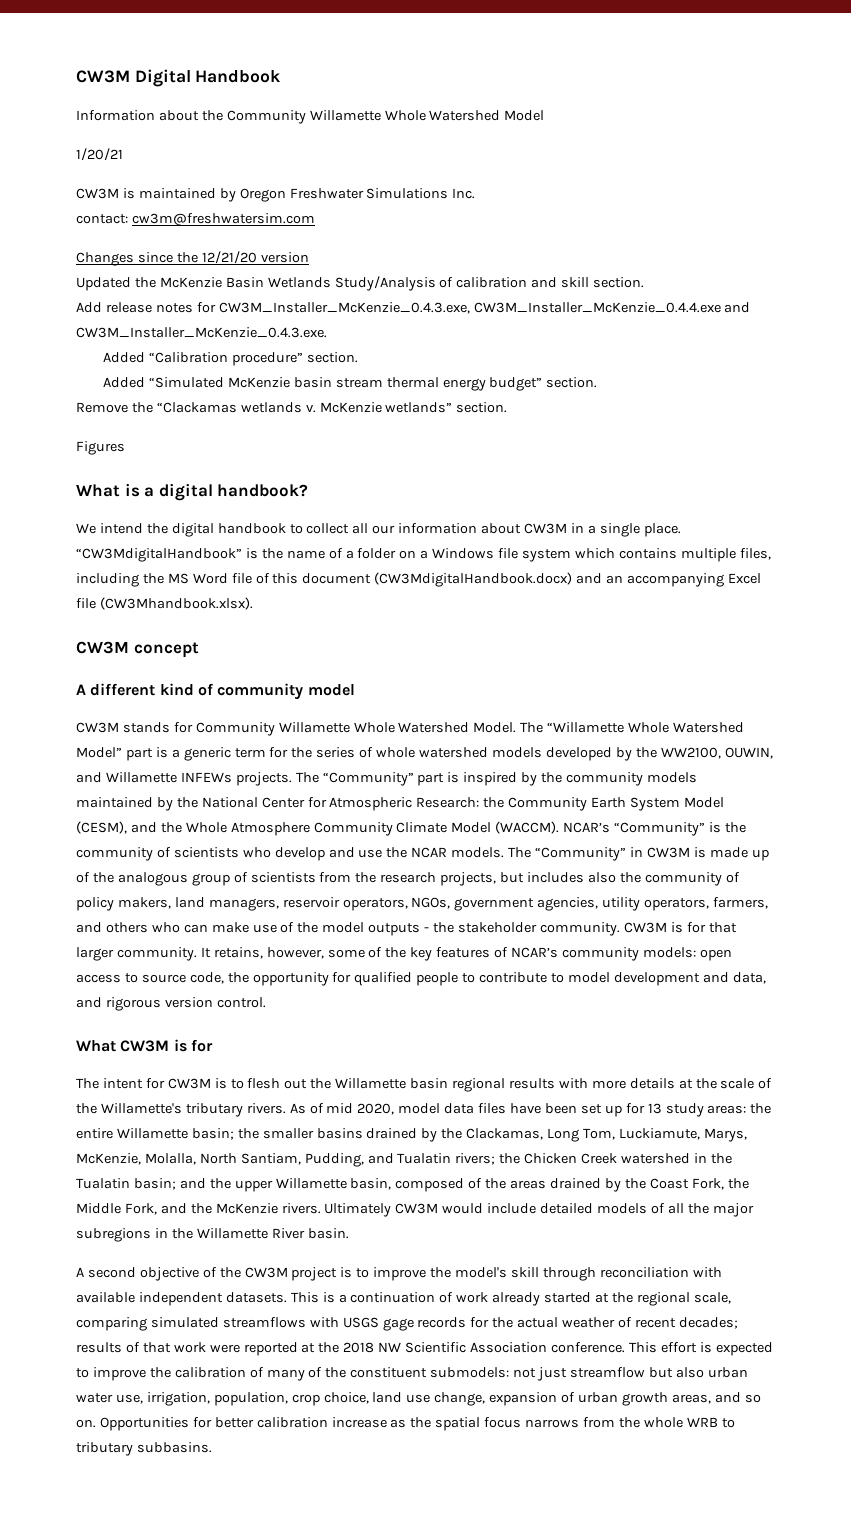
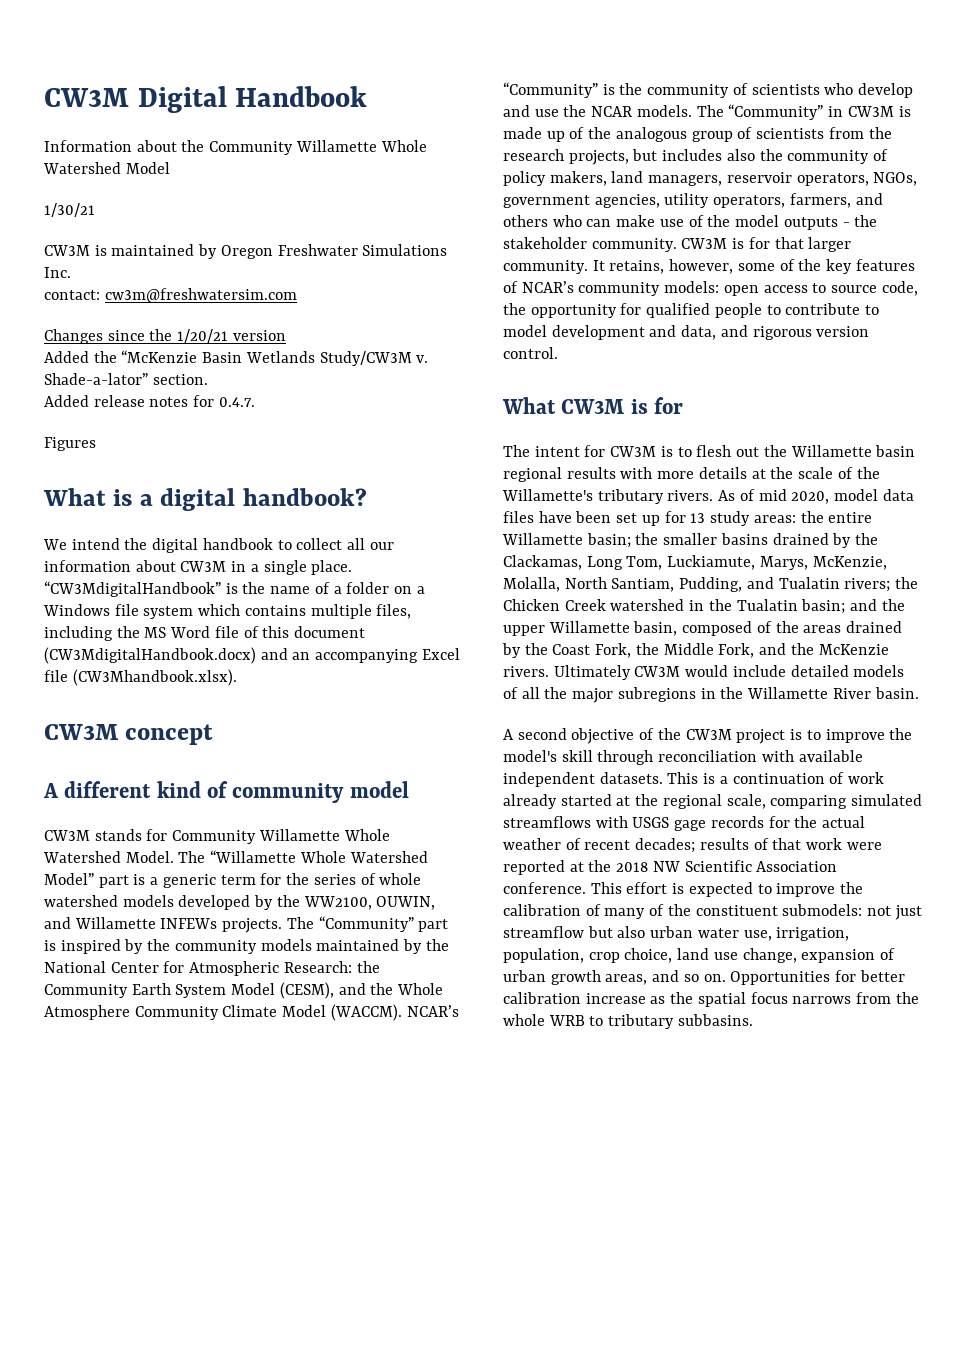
[76,148,123,161] 1/20/21 -> [44,203,95,217] 1/30/21
[201,251,257,264] 12/21/20 -> [177,329,229,343] 1/20/21
[76,276,645,291] [76,302,102,313] Updated the McKenzie Basin Wetlands Study/Analysis of calibration and skill section. // Add -> [44,350,429,366] [44,373,208,385] [44,395,89,407] Added the “McKenzie Basin Wetlands Study/CW3M v. Shade-a-lator” section. // Added
[218,302,751,314] [76,327,327,338] [103,352,358,366] [103,377,598,391] [76,402,508,413] CW3M_Installer_McKenzie_0.4.3.exe, CW3M_Installer_McKenzie_0.4.4.exe and CW3M_Installer_McKenzie_0.4.3.exe. // Added “Calibration procedure” section. // Added “Simulated McKenzie basin stream thermal energy budget” section. // Remove the “Clackamas wetlands v. McKenzie wetlands” section. -> [218,397,255,407] 0.4.7.

